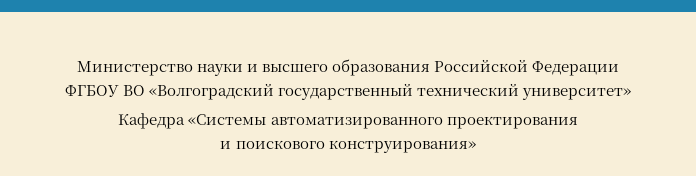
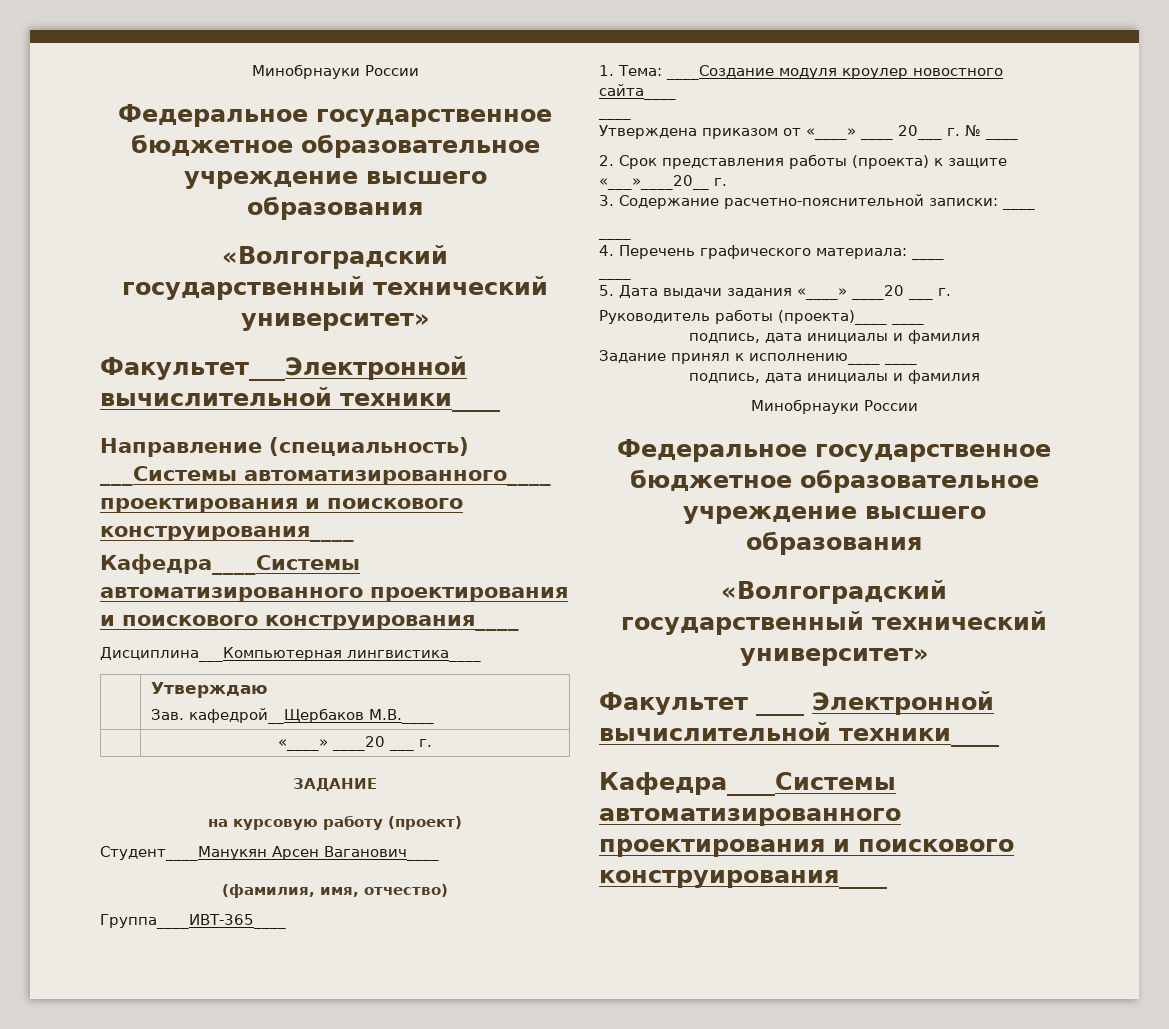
[76,59,620,76] [64,83,632,100] [118,113,578,129] [220,140,476,153] Министерство науки и высшего образования Российской Федерации // ФГБОУ ВО «Волгоградский государственный технический университет» // Кафедра «Системы автоматизированного проектирования // и поискового конструирования» -> [251,64,419,79] [118,104,552,127] [130,134,540,158] [183,171,487,189] [247,196,423,220] [222,245,448,269] [122,276,548,300] [240,313,430,331] [100,356,467,381] [100,387,500,412] [100,437,469,457] [100,466,551,486] [100,498,463,513] [100,526,354,542] [100,554,360,575] [100,587,568,602] [100,615,519,631] [100,647,481,662] [150,682,268,698] [150,708,434,724] [278,736,414,751] [419,739,432,747] [293,778,377,791] [208,815,462,830] [100,846,439,861] [222,884,448,898] [100,914,286,929] [599,65,1003,80] [599,84,676,100] [598,116,631,120] [599,125,981,140] [985,136,1018,140] [599,154,1007,169] [599,175,727,190] [599,194,998,209] [1002,206,1035,210] [598,236,631,240] [599,245,944,260] [598,276,631,280] [599,285,933,300] [938,288,951,296] [599,309,924,325] [688,330,980,344] [599,350,917,365] [688,370,980,384] [750,399,918,414] [617,439,1051,462] [629,469,1039,493] [682,506,986,524] [746,531,922,555] [721,580,947,604] [621,611,1047,635] [739,648,929,666] [599,691,994,716] [599,722,999,747] [599,772,896,796] [599,808,901,826] [599,839,1014,857] [599,870,887,889] Минобрнауки России // Федеральное государственное бюджетное образовательное учреждение высшего образования // «Волгоградский государственный технический университет» // Факультет___Электронной вычислительной техники____ // Направление (специальность) ___Системы автоматизированного____ проектирования и поискового конструирования____ // Кафедра____Системы автоматизированного проектирования и поискового конструирования____ // Дисциплина___Компьютерная лингвистика____ // | Утверждаю // Зав. кафедрой__Щербаков М.В.____ // | «____» ____20 ___ г. // ЗАДАНИЕ // на курсовую работу (проект) // Студент____Манукян Арсен Ваганович____ // (фамилия, имя, отчество) // Группа____ИВТ-365____ // 1. Тема: ____Создание модуля кроулер новостного сайта____ // ____ // Утверждена приказом от «____» ____ 20___ г. № ____ // 2. Срок представления работы (проекта) к защите «___»____20__ г. // 3. Содержание расчетно-пояснительной записки: ____ // ____ // 4. Перечень графического материала: ____ // ____ // 5. Дата выдачи задания «____» ____20 ___ г. // Руководитель работы (проекта)____ ____ // подпись, дата инициалы и фамилия // Задание принял к исполнению____ ____ // подпись, дата инициалы и фамилия // Минобрнауки России // Федеральное государственное бюджетное образовательное учреждение высшего образования // «Волгоградский государственный технический университет» // Факультет ____ Электронной вычислительной техники____ // Кафедра____Системы автоматизированного проектирования и поискового конструирования____

